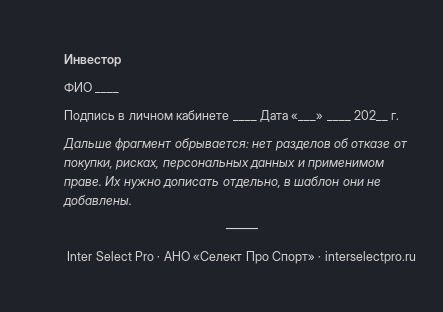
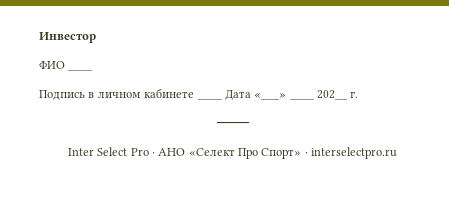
[63,138,408,151] [64,160,384,170] [64,176,381,189] [63,195,132,207] // Дальше фрагмент обрывается: нет разделов об отказе от покупки, рисках, персональных данных и применимом праве. Их нужно дописать отдельно, в шаблон они не добавлены. -> (359, 94) none

